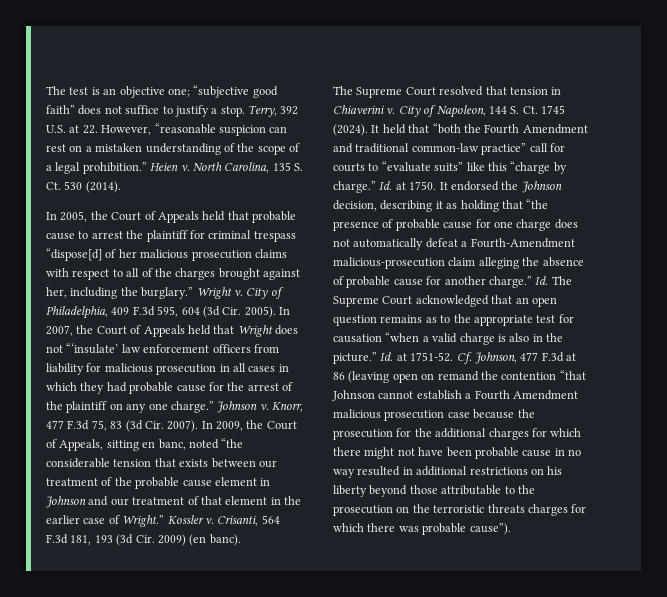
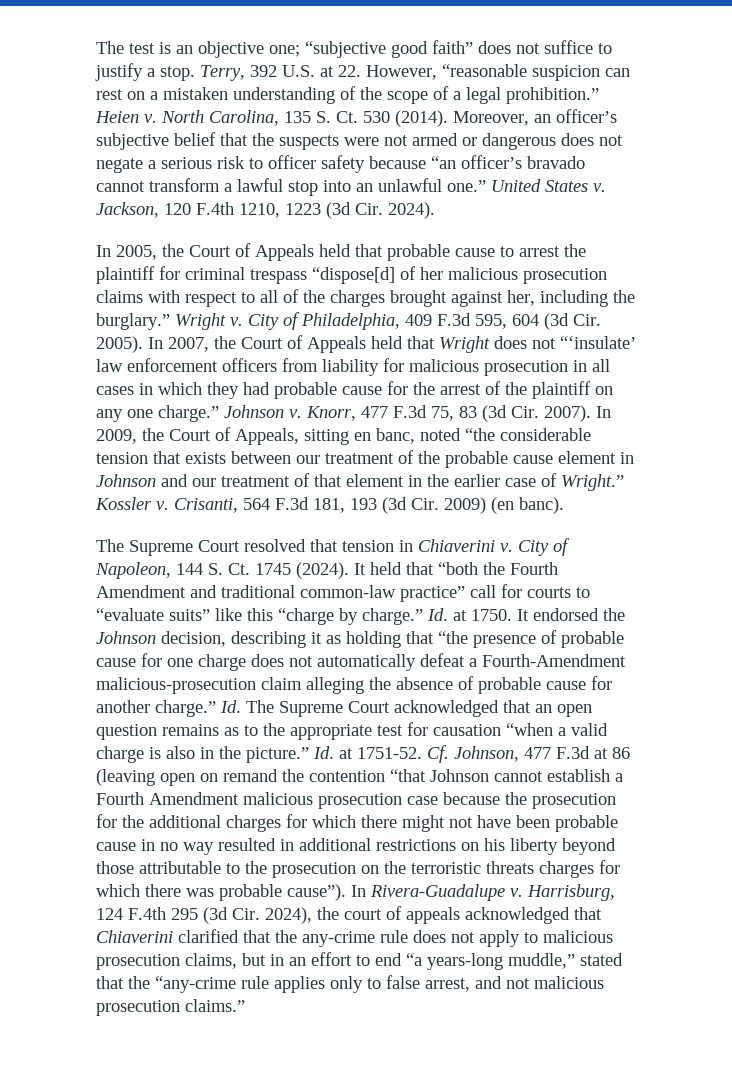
(121, 187) none -> [453,109,617,126] [96,132,623,150] [96,155,585,173] [96,178,606,196] [96,202,435,219] Moreover, an officer’s subjective belief that the suspects were not armed or dangerous does not negate a serious risk to officer safety because “an officer’s bravado cannot transform a lawful stop into an unlawful one.” United States v. Jackson, 120 F.4th 1210, 1223 (3d Cir. 2024).
(511, 529) none -> [351,884,615,901] [96,906,602,924] [96,929,613,947] [96,952,623,970] [96,975,604,993] [96,999,245,1016] In Rivera-Guadalupe v. Harrisburg, 124 F.4th 295 (3d Cir. 2024), the court of appeals acknowledged that Chiaverini clarified that the any-crime rule does not apply to malicious prosecution claims, but in an effort to end “a years-long muddle,” stated that the “any-crime rule applies only to false arrest, and not malicious prosecution claims.”

